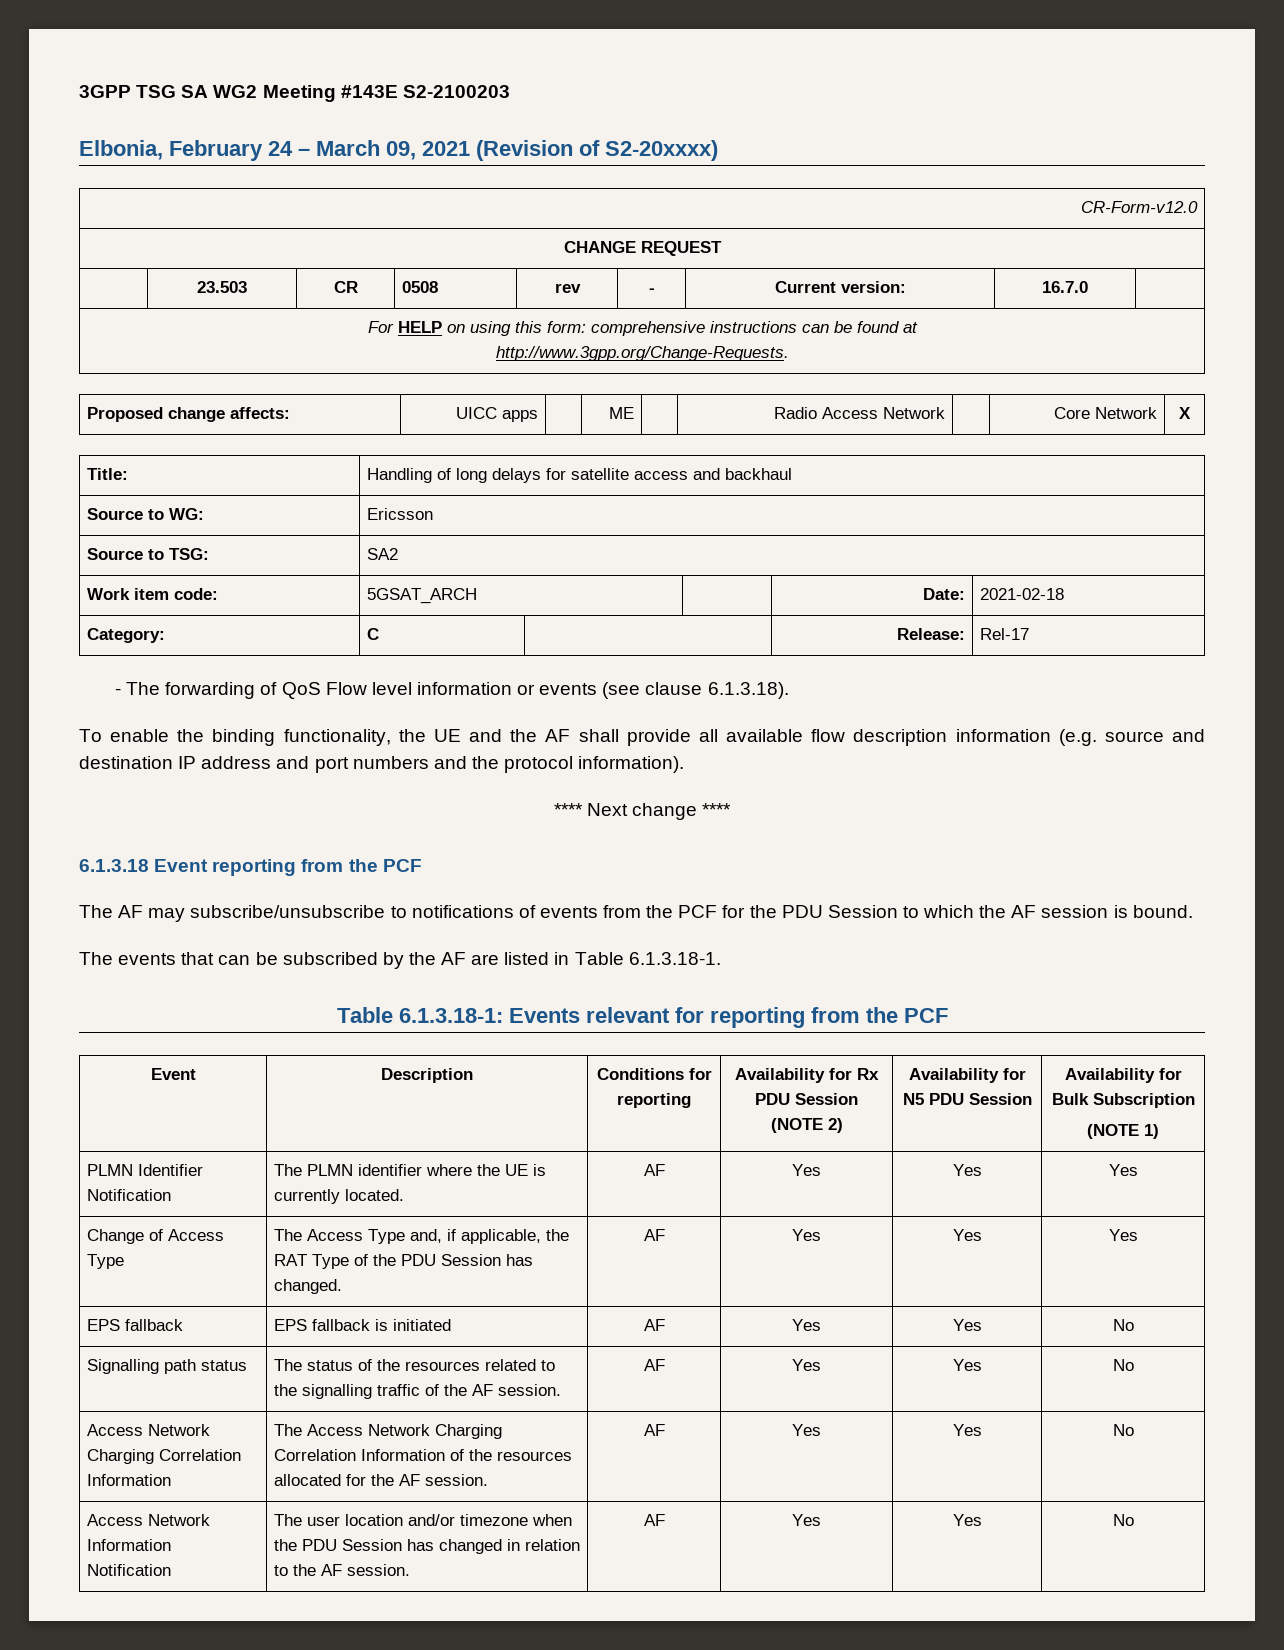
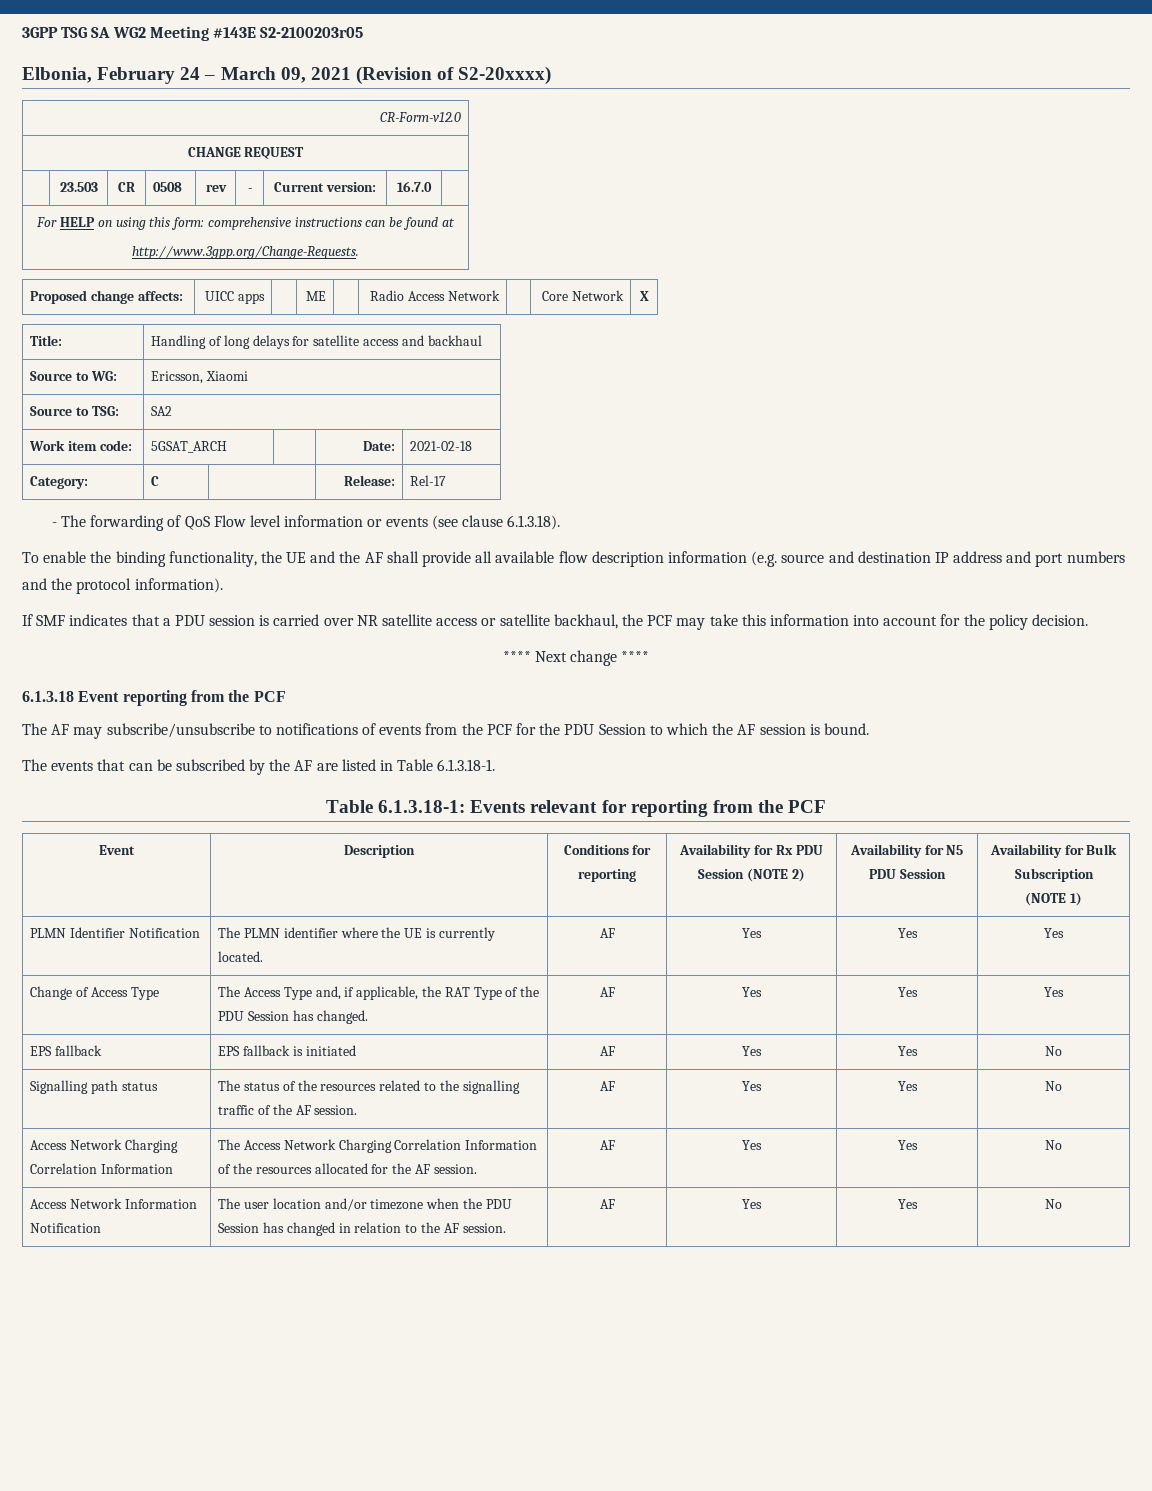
[402,85,510,98] S2-2100203 -> [260,27,364,38] S2-2100203r05
[366,508,433,520] Ericsson -> [151,371,249,384] Ericsson, Xiaomi
(685, 764) none -> [22,614,1088,630] // If SMF indicates that a PDU session is carried over NR satellite access or satellite backhaul, the PCF may take this information into account for the policy decision.

